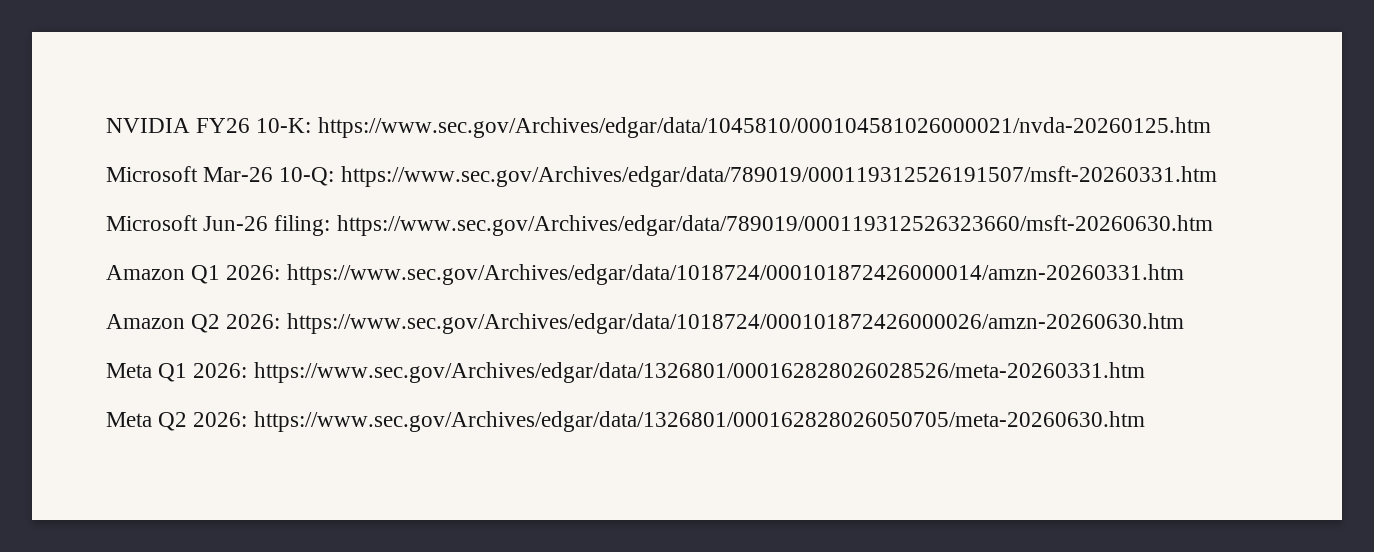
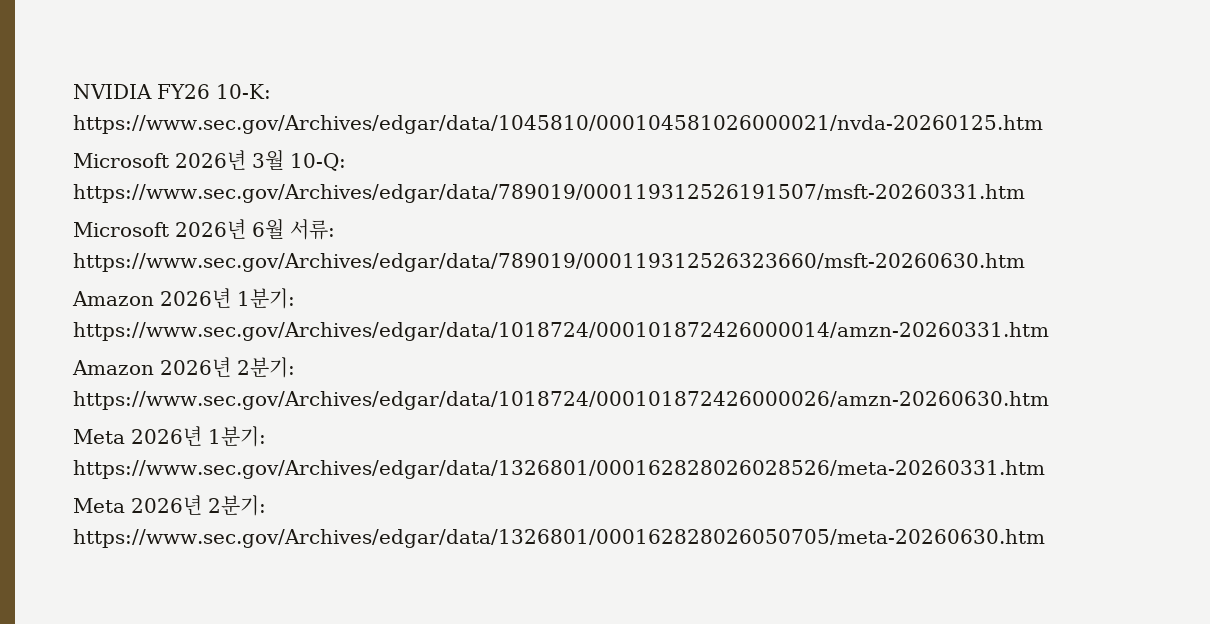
[203,167,274,182] Mar-26 -> [175,149,284,170] 2026년 3월
[203,215,331,236] Jun-26 filing: -> [175,218,335,240] 2026년 6월 서류:
[191,265,281,284] Q1 2026: -> [160,288,295,309] 2026년 1분기:
[191,314,281,333] Q2 2026: -> [160,357,295,378] 2026년 2분기:
[158,363,248,382] Q1 2026: -> [131,426,266,447] 2026년 1분기:
[158,412,248,431] Q2 2026: -> [131,495,266,516] 2026년 2분기:

